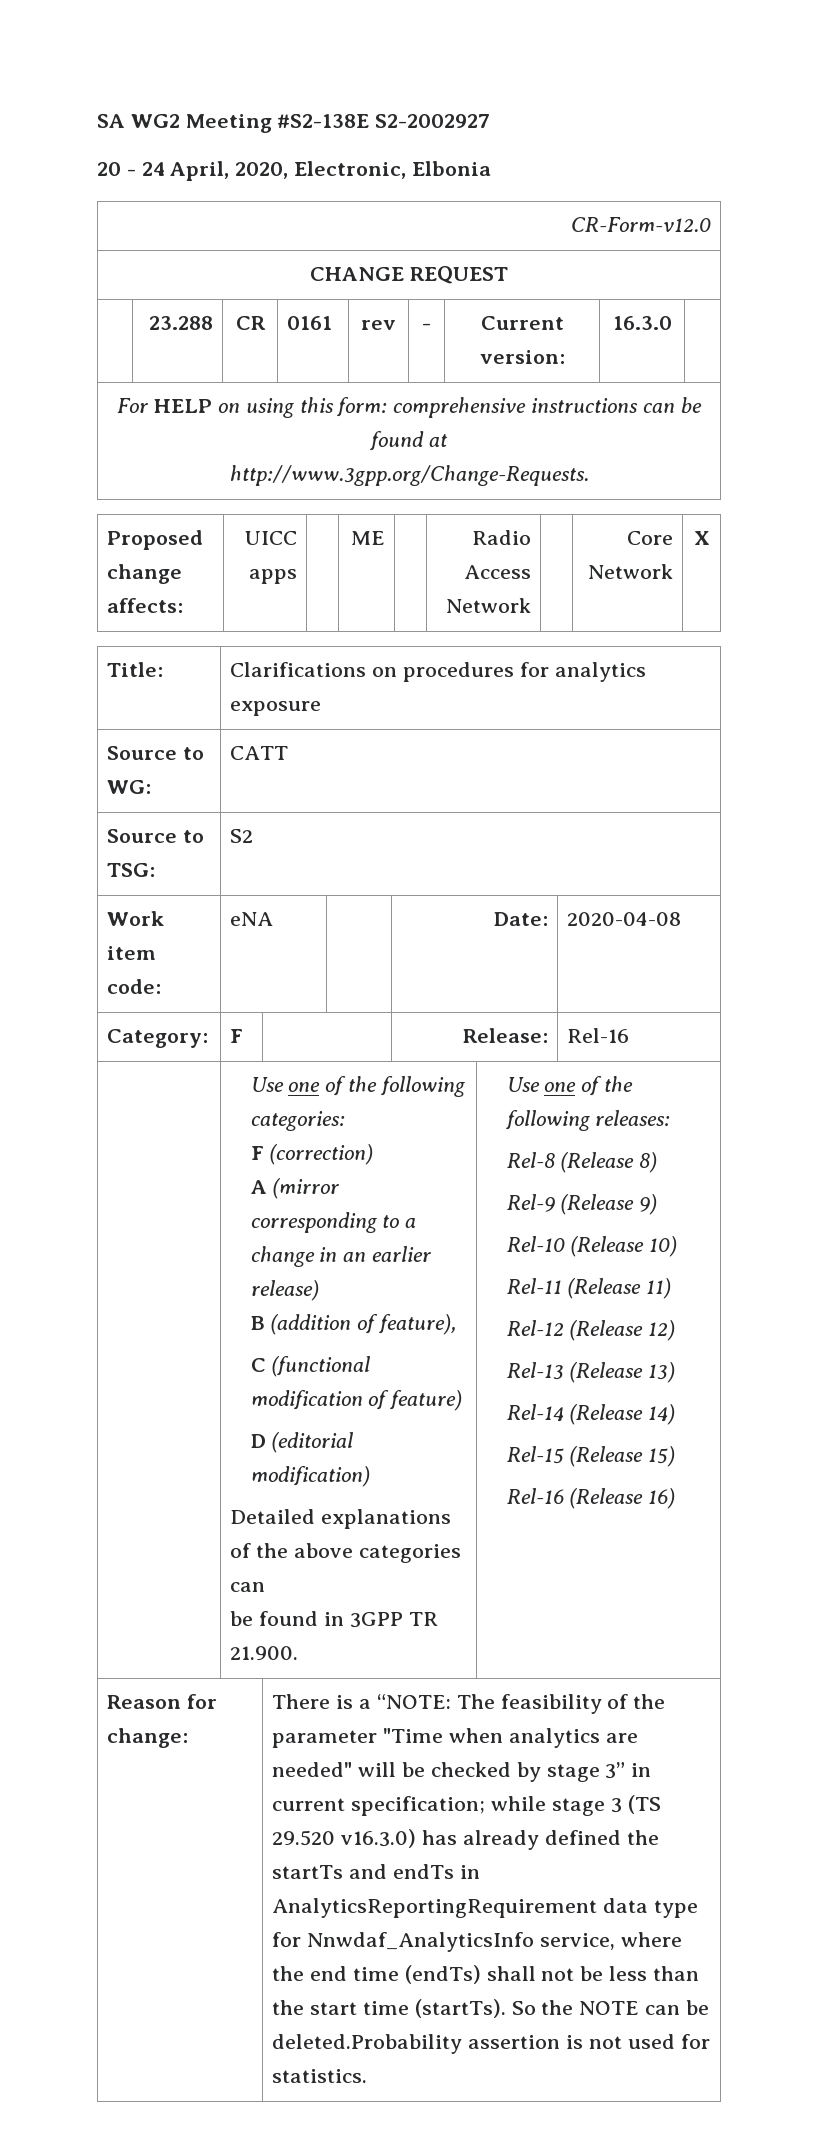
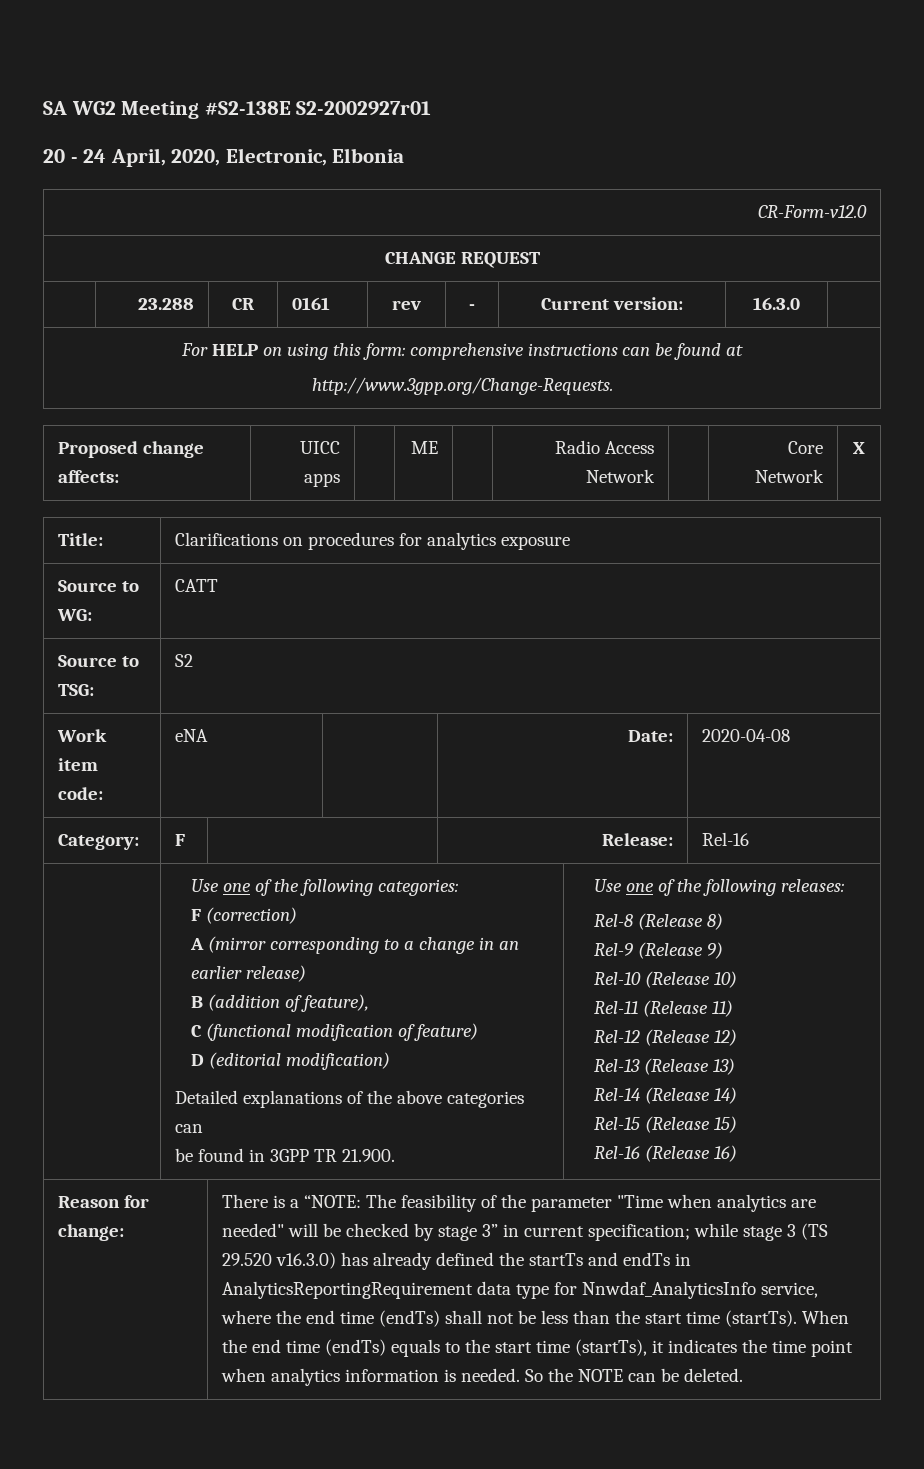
[375,114,491,128] S2-2002927 -> [296,101,432,116] S2-2002927r01
(506, 2008) none -> [801,1310,849,1324] [221,1339,853,1357] [220,1368,520,1386] When the end time (endTs) equals to the start time (startTs), it indicates the time point when analytics information is needed.
[272,2034,710,2054] [272,2069,368,2083] deleted.Probability assertion is not used for statistics. -> [683,1368,743,1382] deleted.

